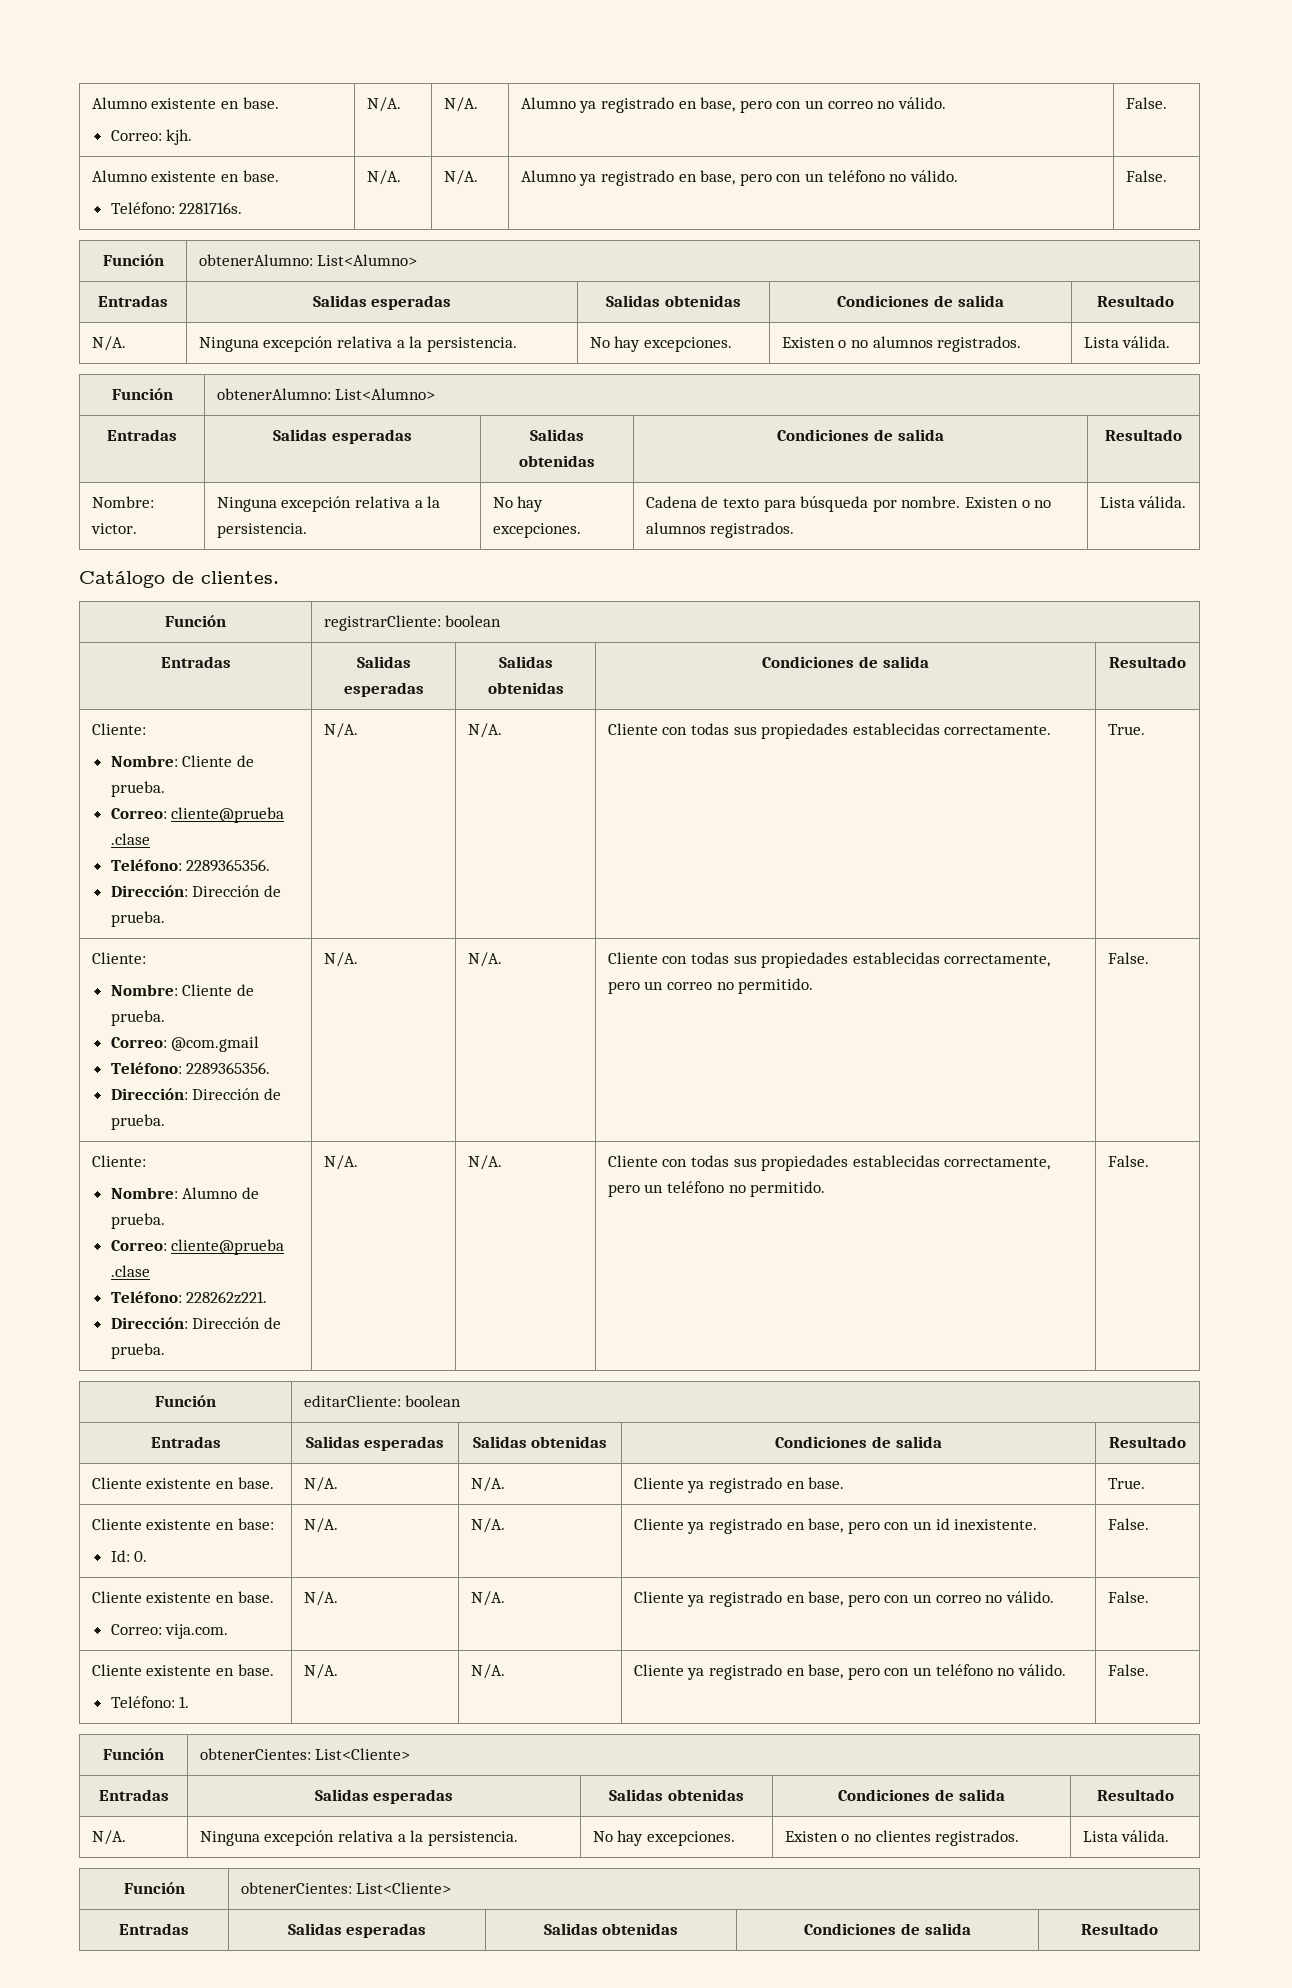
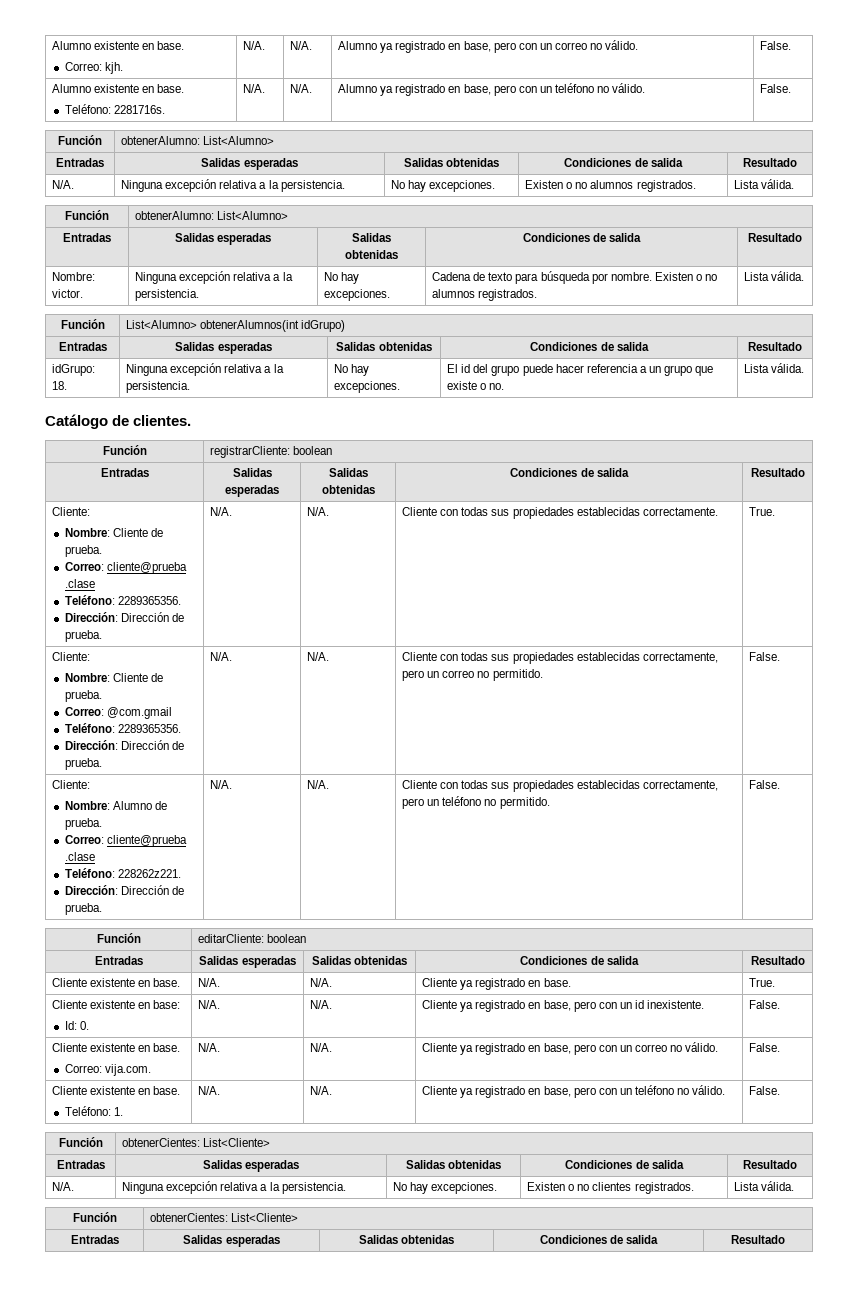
(1187, 502) none -> [60,319,105,329] [126,320,346,332] [58,342,107,351] [175,342,272,354] [336,342,432,351] [530,342,649,351] [748,342,802,351] [52,364,96,376] [52,381,68,390] [126,363,284,376] [126,381,191,393] [334,364,370,376] [334,381,401,393] [447,364,714,376] [447,381,505,390] [744,363,805,373] // Función | List<Alumno> obtenerAlumnos(int idGrupo) // Entradas | Salidas esperadas | Salidas obtenidas | Condiciones de salida | Resultado // idGrupo: 18. | Ninguna excepción relativa a la persistencia. | No hay excepciones. | El id del grupo puede hacer referencia a un grupo que existe o no. | Lista válida.

